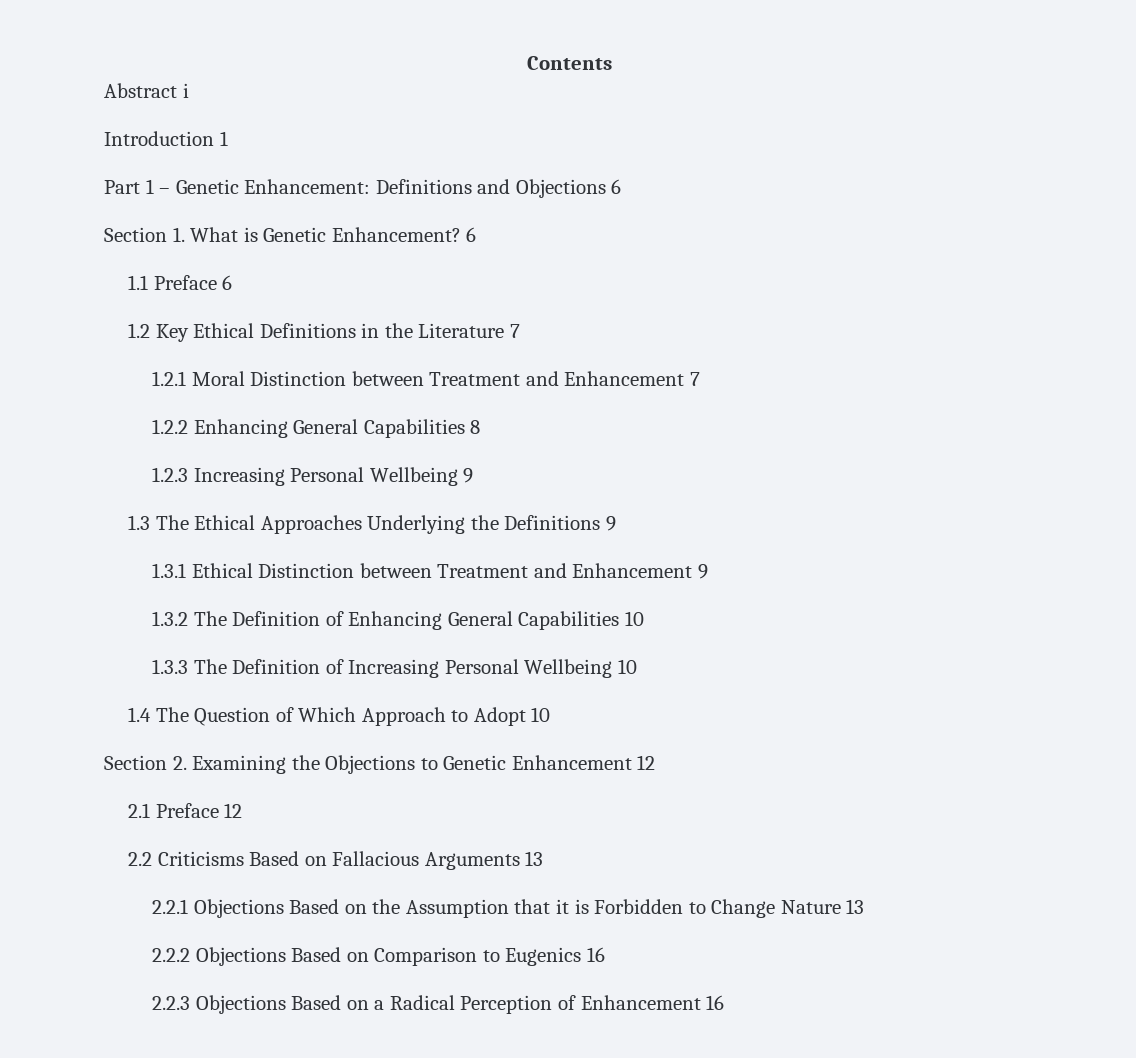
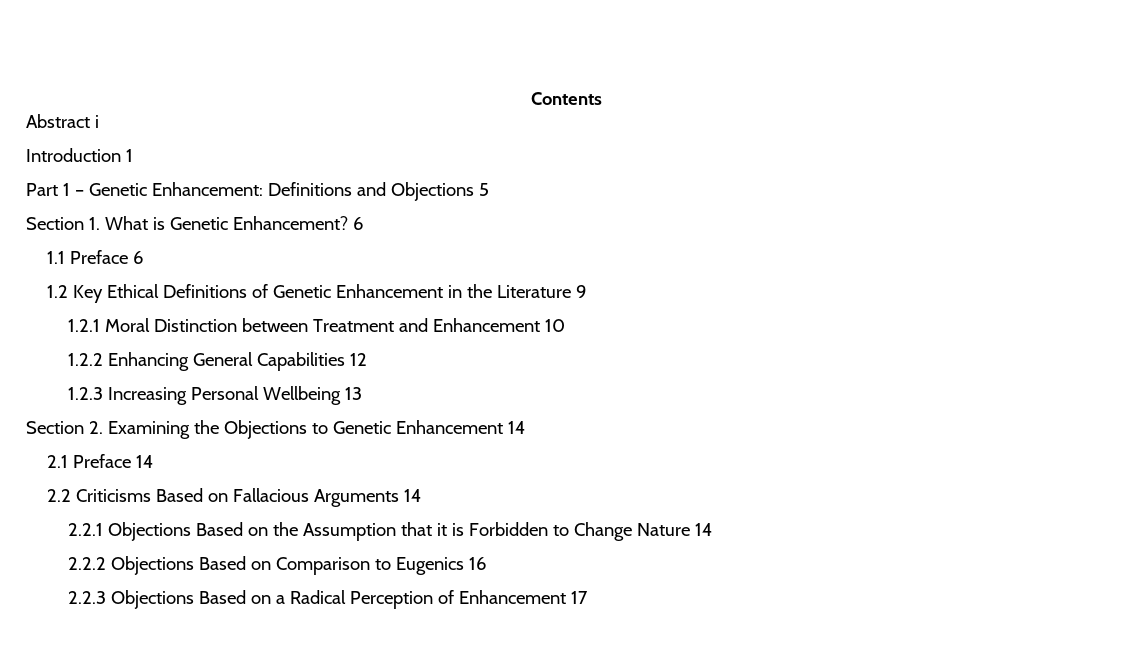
[611,179,622,194] 6 -> [478,183,489,196] 5
(356, 330) none -> [251,284,443,298] of Genetic Enhancement
[509,324,520,338] 7 -> [575,285,587,298] 9
[690,372,701,386] 7 -> [544,319,565,332] 10
[470,420,481,434] 8 -> [349,353,367,366] 12
[463,468,474,483] [128,515,616,534] [152,563,709,579] [152,611,645,630] [152,659,638,678] [128,707,551,726] 9 // 1.3 The Ethical Approaches Underlying the Definitions 9 // 1.3.1 Ethical Distinction between Treatment and Enhancement 9 // 1.3.2 The Definition of Enhancing General Capabilities 10 // 1.3.3 The Definition of Increasing Personal Wellbeing 10 // 1.4 The Question of Which Approach to Adopt 10 -> [344,387,362,400] 13
[637,755,656,770] 12 -> [507,421,525,434] 14
[224,803,243,818] 12 -> [135,455,153,468] 14
[525,851,544,866] 13 -> [403,489,421,502] 14
[846,899,865,914] 13 -> [694,523,712,536] 14
[706,995,725,1010] 16 -> [570,591,588,604] 17

